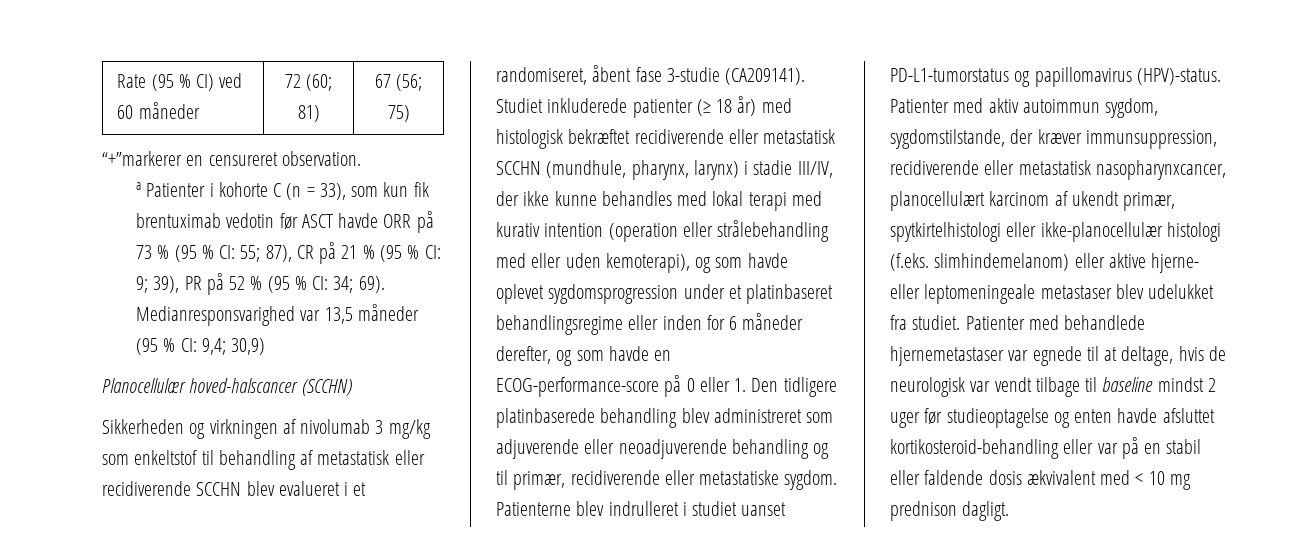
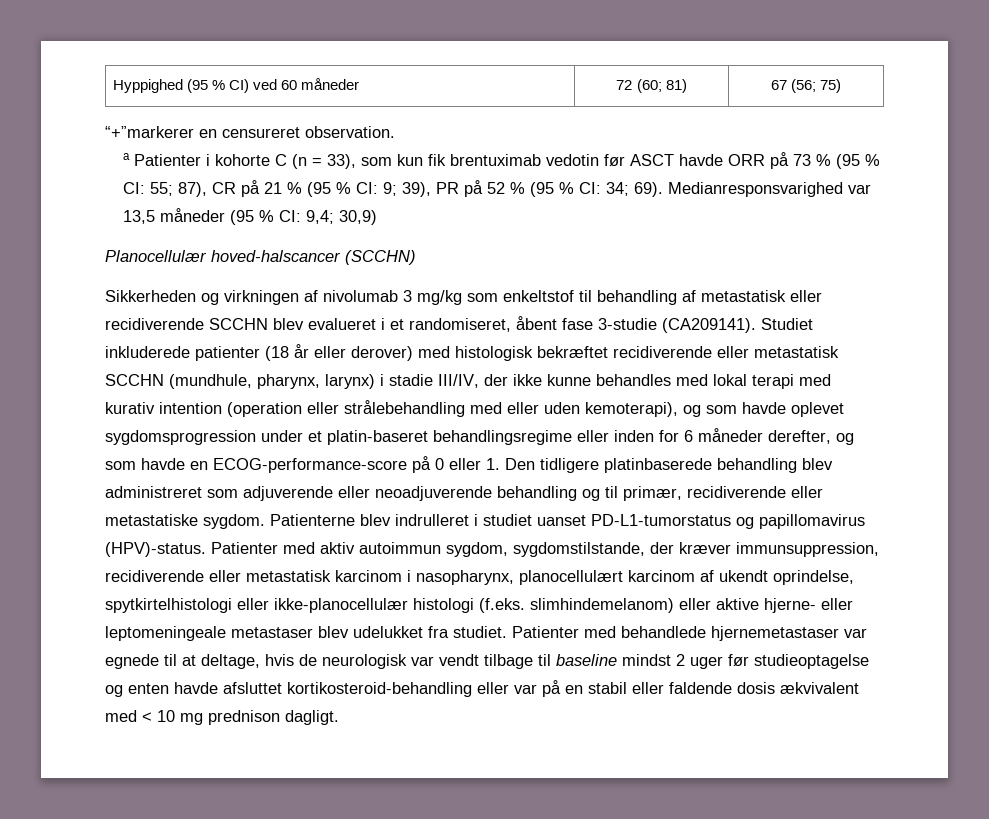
[117,74,147,88] Rate -> [112,79,183,93] Hyppighed
[696,96,757,116] (≥ 18 år) -> [265,344,413,361] (18 år eller derover)
[746,284,834,304] platinbaseret -> [327,430,428,445] platin-baseret
[1095,160,1226,180] nasopharynxcancer, -> [335,570,514,585] karcinom i nasopharynx,
[1123,192,1176,211] primær, -> [773,570,854,585] oprindelse,

